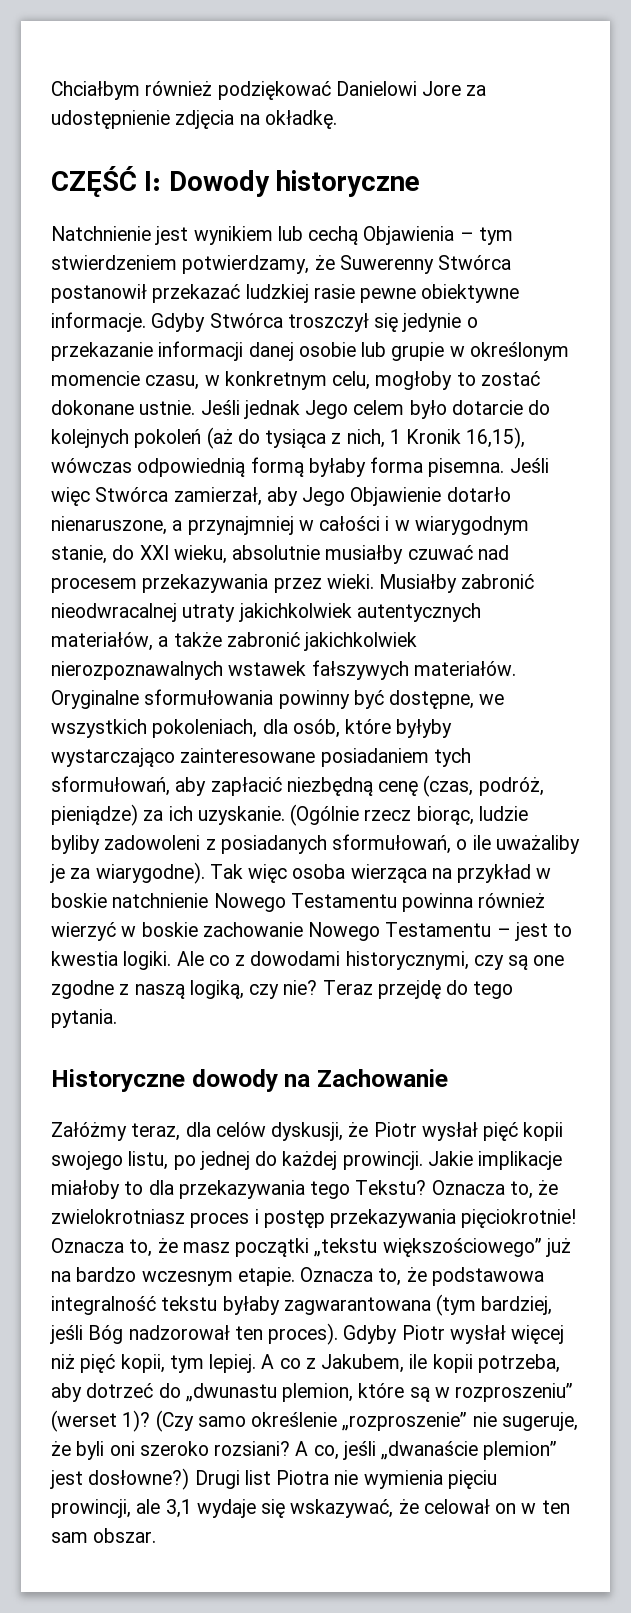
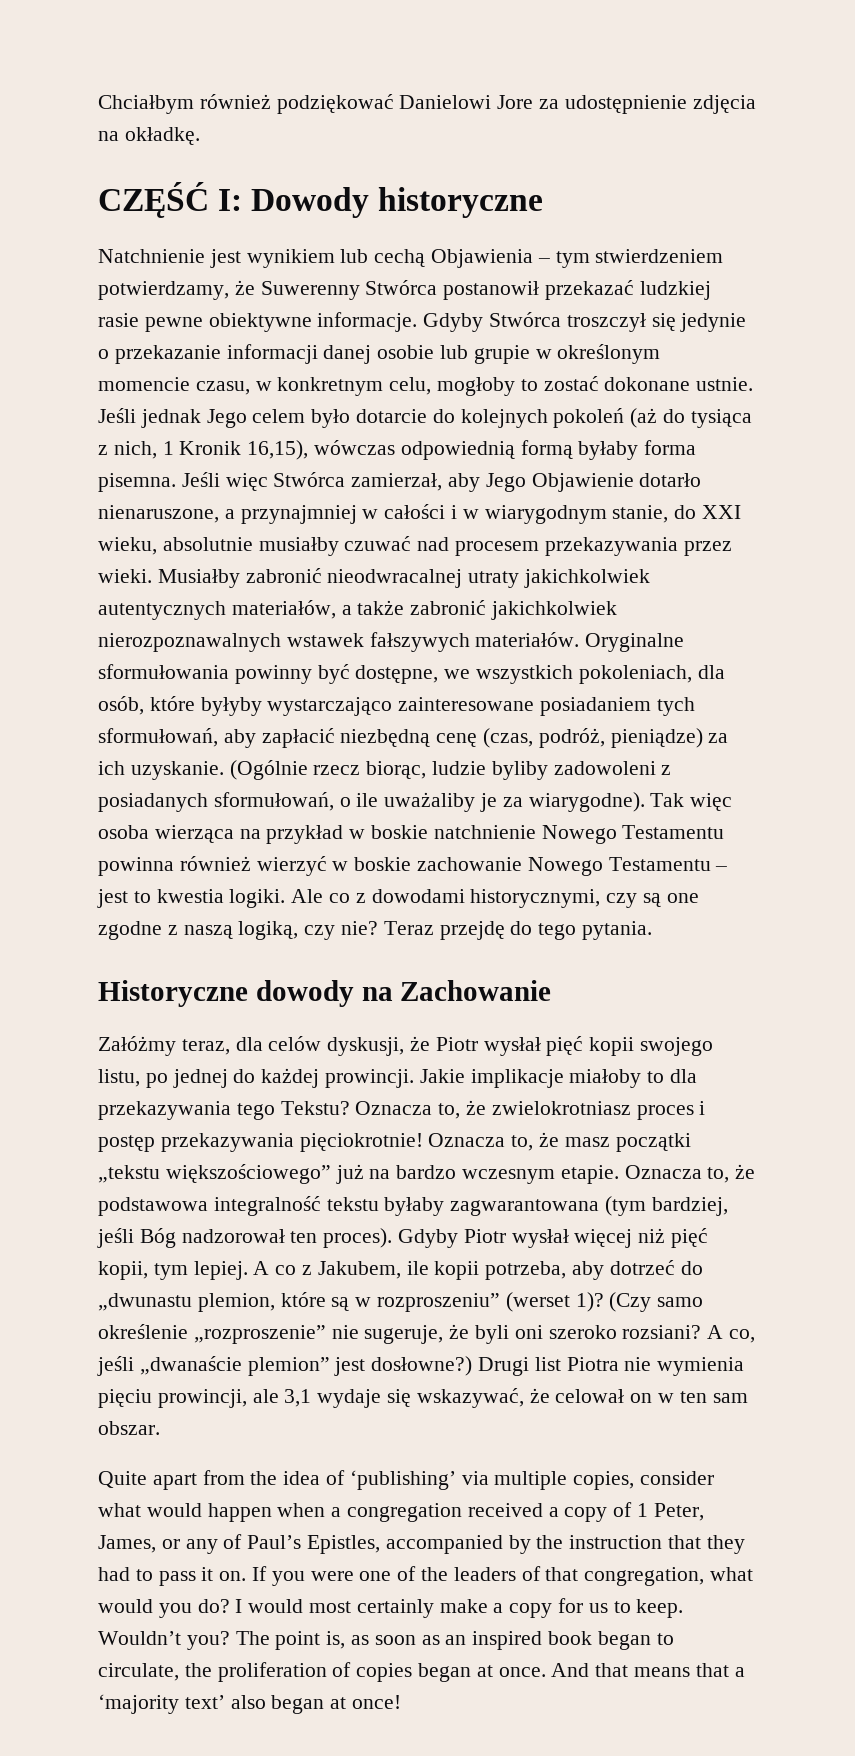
(157, 1535) none -> [98,1470,715,1490] [98,1502,704,1522] [98,1534,745,1554] [98,1566,754,1586] [98,1598,684,1618] [98,1631,674,1650] [98,1662,745,1682] [98,1694,402,1714] // Quite apart from the idea of ‘publishing’ via multiple copies, consider what would happen when a congregation received a copy of 1 Peter, James, or any of Paul’s Epistles, accompanied by the instruction that they had to pass it on. If you were one of the leaders of that congregation, what would you do? I would most certainly make a copy for us to keep. Wouldn’t you? The point is, as soon as an inspired book began to circulate, the proliferation of copies began at once. And that means that a ‘majority text’ also began at once!

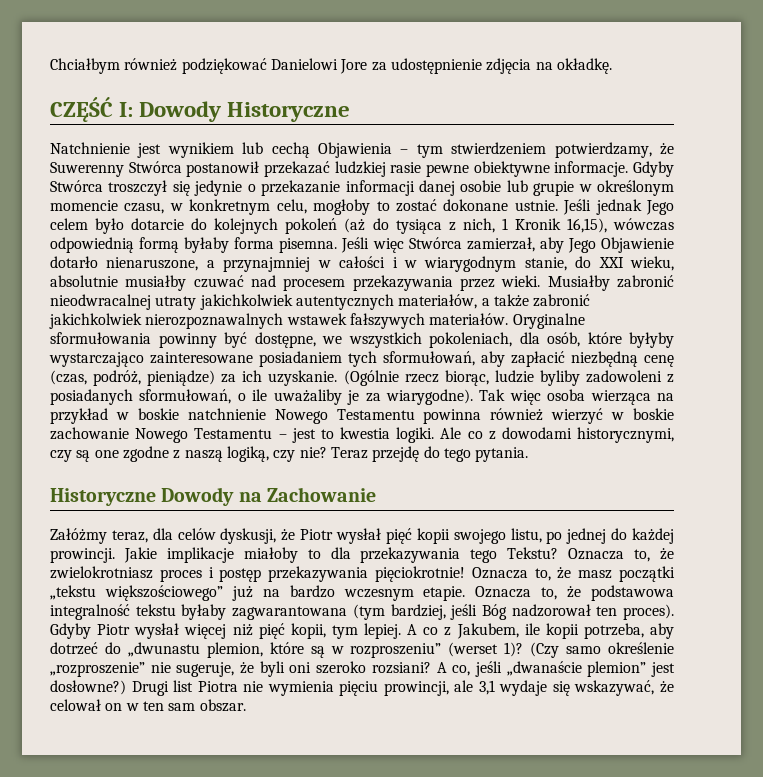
[378,187,544,218] historyczne -> [227,102,351,122] Historyczne
[255,980,354,1007] dowody -> [161,487,235,506] Dowody
[98,1470,715,1490] [98,1502,704,1522] [98,1534,745,1554] [98,1566,754,1586] [98,1598,684,1618] [98,1631,674,1650] [98,1662,745,1682] [98,1694,402,1714] // Quite apart from the idea of ‘publishing’ via multiple copies, consider what would happen when a congregation received a copy of 1 Peter, James, or any of Paul’s Epistles, accompanied by the instruction that they had to pass it on. If you were one of the leaders of that congregation, what would you do? I would most certainly make a copy for us to keep. Wouldn’t you? The point is, as soon as an inspired book began to circulate, the proliferation of copies began at once. And that means that a ‘majority text’ also began at once! -> (246, 705) none

